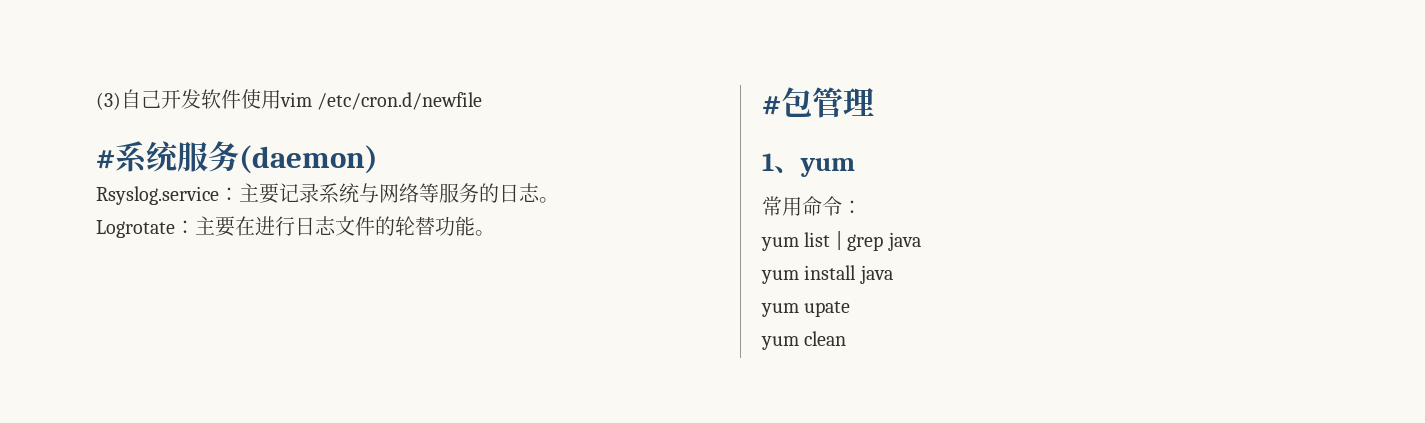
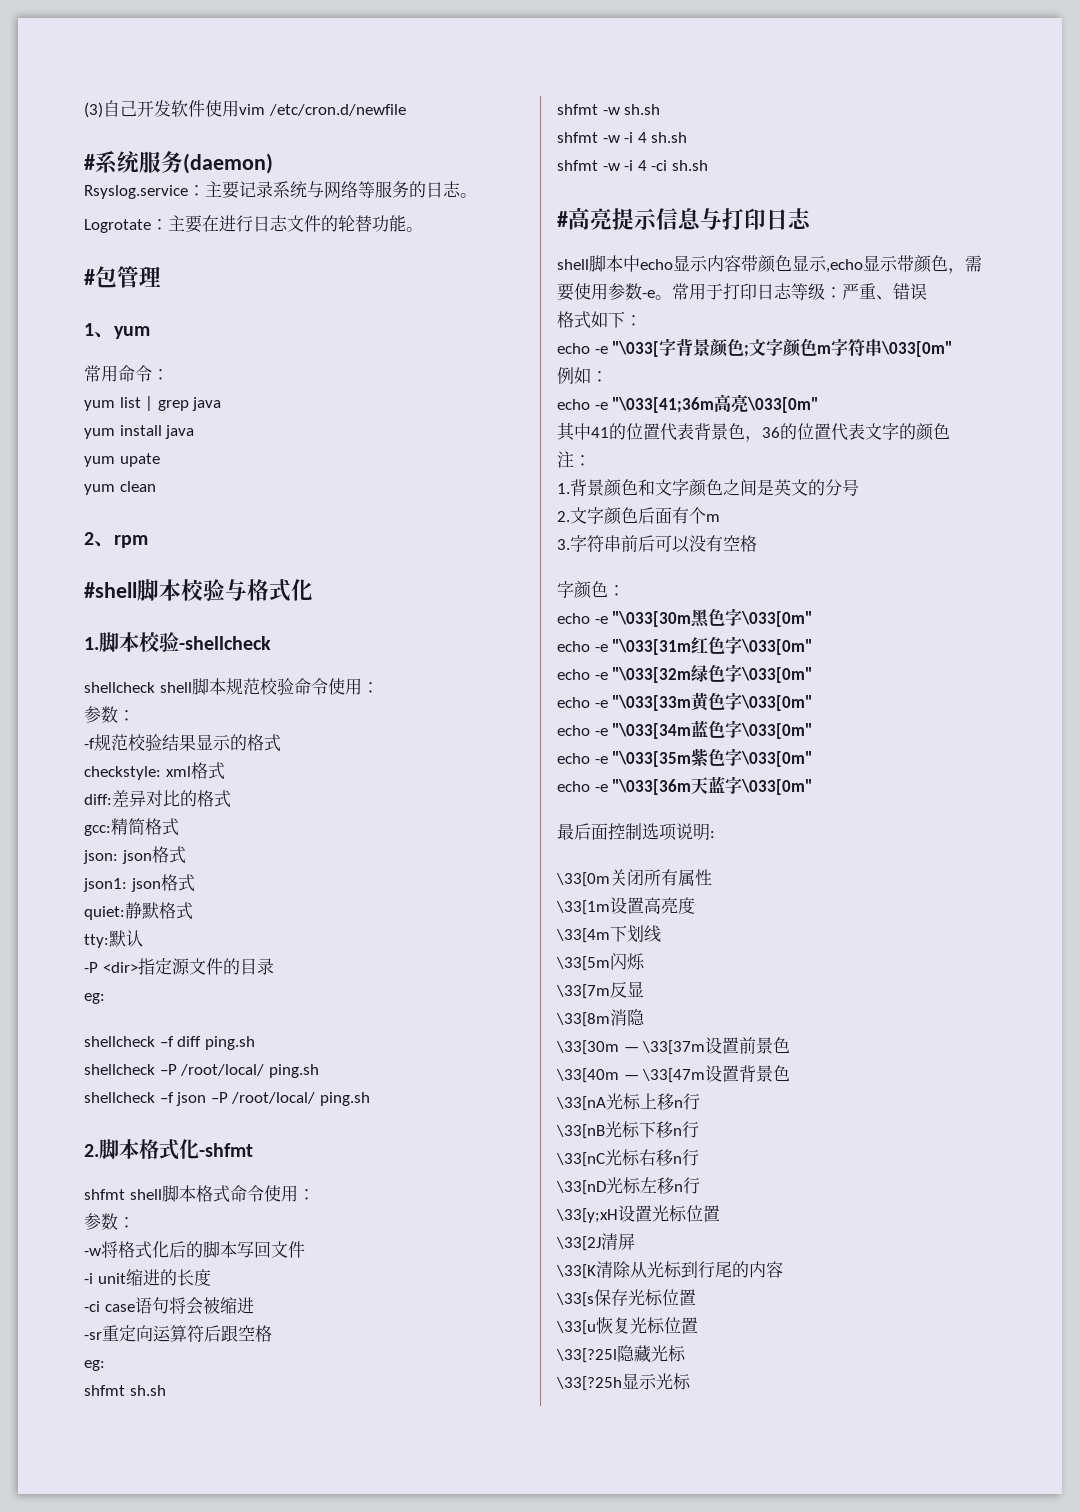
(847, 338) none -> [84,532,148,548] [84,579,313,602] [84,632,271,652] [84,678,379,695] [84,706,135,723] [84,734,281,752] [84,762,225,780] [84,790,231,808] [84,818,179,836] [83,846,186,864] [83,874,195,892] [84,902,193,920] [84,930,143,948] [84,958,274,975] [84,993,105,1004] [84,1036,255,1050] [84,1064,319,1078] [84,1092,370,1106] [84,1139,253,1160] [84,1185,315,1203] [84,1213,135,1230] [84,1241,305,1259] [84,1269,211,1286] [84,1297,254,1315] [84,1325,272,1342] [84,1360,105,1371] [84,1385,166,1396] [557,104,661,115] [557,132,688,143] [557,160,708,171] [557,207,812,230] [557,255,982,274] [557,283,927,301] [557,311,642,329] [557,338,953,357] [557,367,608,384] [557,394,819,413] [557,422,950,442] [557,451,591,468] [557,479,859,497] [557,507,720,525] [557,535,757,553] [557,581,625,599] [557,608,813,628] [557,636,813,655] [557,664,813,683] [557,692,813,712] [557,720,813,739] [557,748,813,767] [557,776,813,795] [557,823,715,841] [556,869,712,887] [556,897,695,915] [556,925,661,943] [556,953,645,971] [556,981,644,999] [556,1009,645,1027] [556,1037,791,1055] [556,1065,791,1083] [556,1093,700,1111] [556,1121,699,1139] [556,1149,699,1167] [556,1177,700,1195] [556,1205,720,1223] [556,1233,635,1251] [556,1261,783,1279] [556,1289,696,1307] [556,1317,698,1335] [556,1345,686,1363] [556,1373,691,1391] // 2、rpm // #shell脚本校验与格式化 // 1.脚本校验-shellcheck // shellcheck shell脚本规范校验命令使用： // 参数： // -f规范校验结果显示的格式 // checkstyle: xml格式 // diff:差异对比的格式 // gcc:精简格式 // json: json格式 // json1: json格式 // quiet:静默格式 // tty:默认 // -P <dir>指定源文件的目录 // eg: // shellcheck –f diff ping.sh // shellcheck –P /root/local/ ping.sh // shellcheck –f json –P /root/local/ ping.sh // 2.脚本格式化-shfmt // shfmt shell脚本格式命令使用： // 参数： // -w将格式化后的脚本写回文件 // -i unit缩进的长度 // -ci case语句将会被缩进 // -sr重定向运算符后跟空格 // eg: // shfmt sh.sh // shfmt -w sh.sh // shfmt -w -i 4 sh.sh // shfmt -w -i 4 -ci sh.sh // #高亮提示信息与打印日志 // shell脚本中echo显示内容带颜色显示,echo显示带颜色，需要使用参数-e。常用于打印日志等级：严重、错误 // 格式如下： // echo -e "\033[字背景颜色;文字颜色m字符串\033[0m" // 例如： // echo -e "\033[41;36m高亮\033[0m" // 其中41的位置代表背景色，36的位置代表文字的颜色 // 注： // 1.背景颜色和文字颜色之间是英文的分号 // 2.文字颜色后面有个m // 3.字符串前后可以没有空格 // 字颜色： // echo -e "\033[30m黑色字\033[0m" // echo -e "\033[31m红色字\033[0m" // echo -e "\033[32m绿色字\033[0m" // echo -e "\033[33m黄色字\033[0m" // echo -e "\033[34m蓝色字\033[0m" // echo -e "\033[35m紫色字\033[0m" // echo -e "\033[36m天蓝字\033[0m" // 最后面控制选项说明: // \33[0m关闭所有属性 // \33[1m设置高亮度 // \33[4m下划线 // \33[5m闪烁 // \33[7m反显 // \33[8m消隐 // \33[30m — \33[37m设置前景色 // \33[40m — \33[47m设置背景色 // \33[nA光标上移n行 // \33[nB光标下移n行 // \33[nC光标右移n行 // \33[nD光标左移n行 // \33[y;xH设置光标位置 // \33[2J清屏 // \33[K清除从光标到行尾的内容 // \33[s保存光标位置 // \33[u恢复光标位置 // \33[?25l隐藏光标 // \33[?25h显示光标

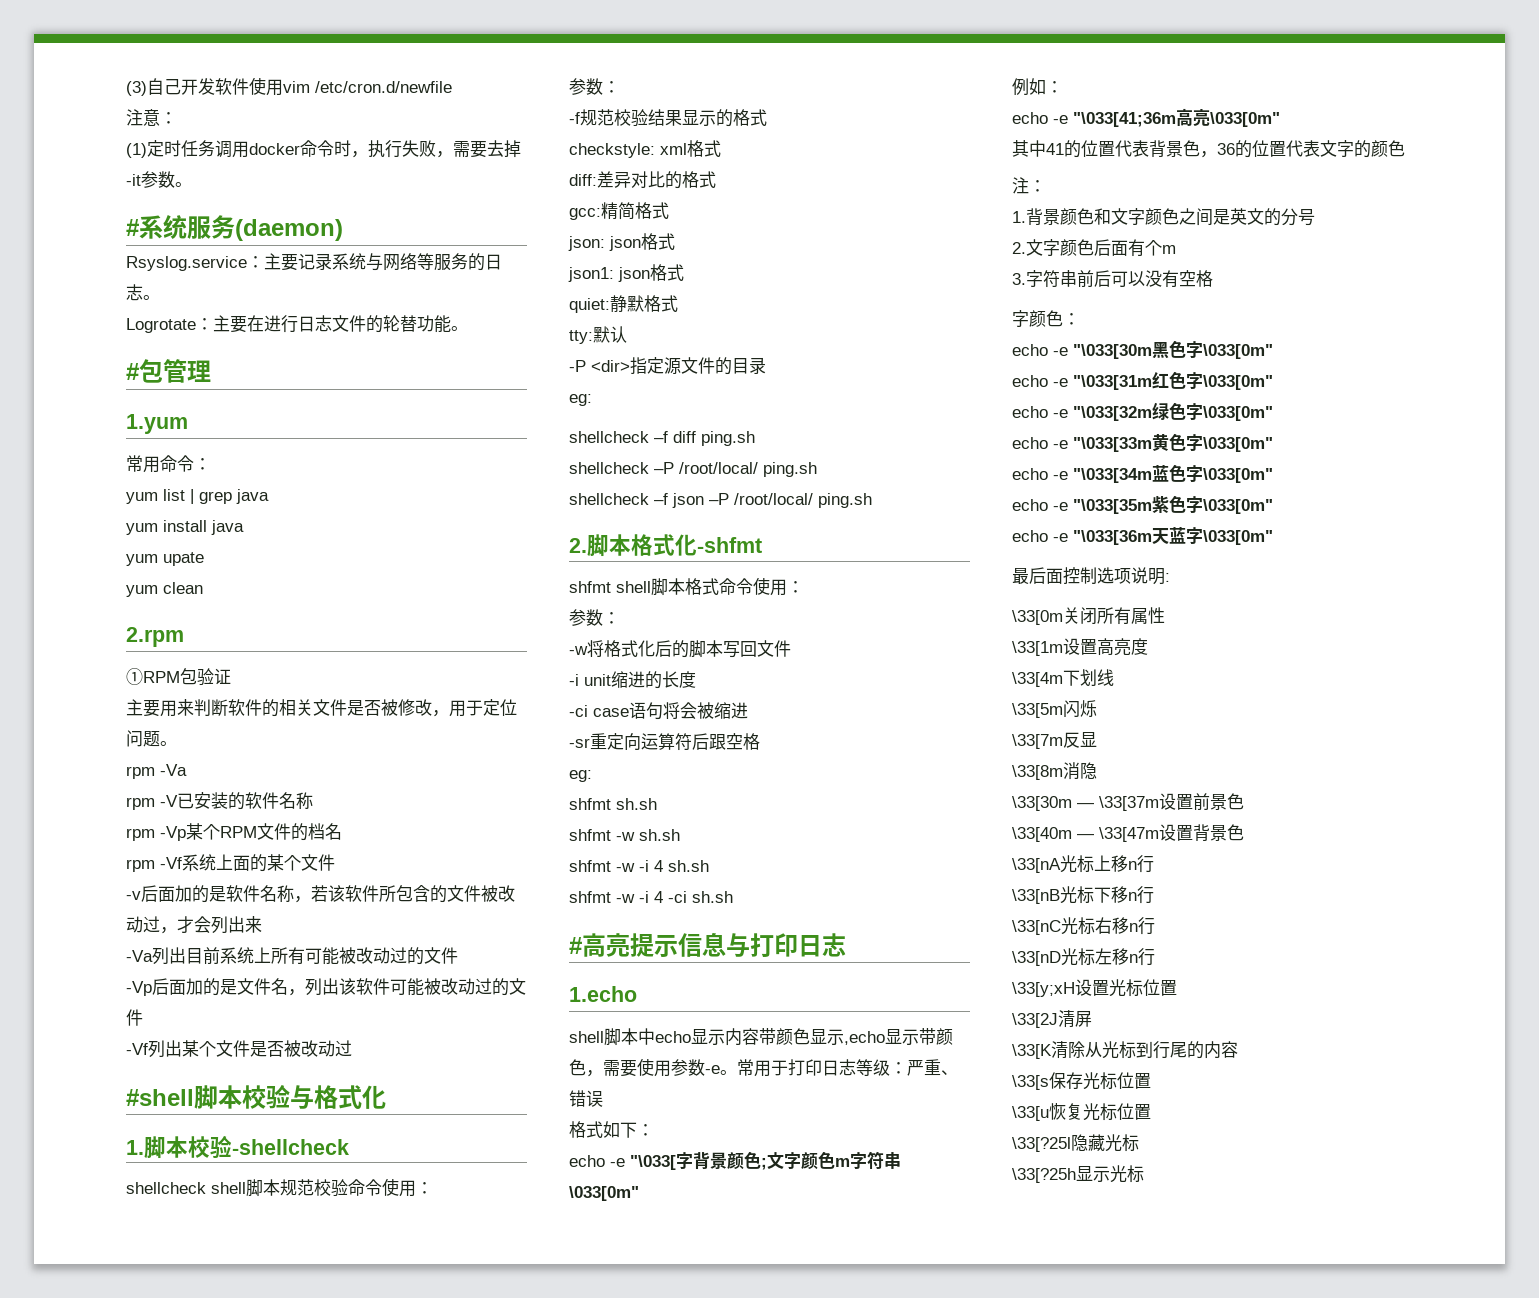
(406, 110) none -> [126,109,177,126] [126,140,521,158] [126,171,192,188] // 注意： // (1)定时任务调用docker命令时，执行失败，需要去掉-it参数。
[84,323,150,339] 1、yum -> [126,414,188,434] 1.yum
[84,532,148,548] 2、rpm -> [126,627,184,647] [126,668,231,686] [126,699,517,717] [126,730,177,747] [126,764,187,779] [126,792,313,810] [126,823,342,841] [126,854,335,872] [126,885,515,903] [126,916,262,934] [126,947,458,965] [126,978,526,996] [126,1009,143,1026] [126,1040,352,1058] 2.rpm // ①RPM包验证 // 主要用来判断软件的相关文件是否被修改，用于定位问题。 // rpm -Va // rpm -V已安装的软件名称 // rpm -Vp某个RPM文件的档名 // rpm -Vf系统上面的某个文件 // -v后面加的是软件名称，若该软件所包含的文件被改动过，才会列出来 // -Va列出目前系统上所有可能被改动过的文件 // -Vp后面加的是文件名，列出该软件可能被改动过的文件 // -Vf列出某个文件是否被改动过
(812, 218) none -> [569,986,637,1002] // 1.echo

